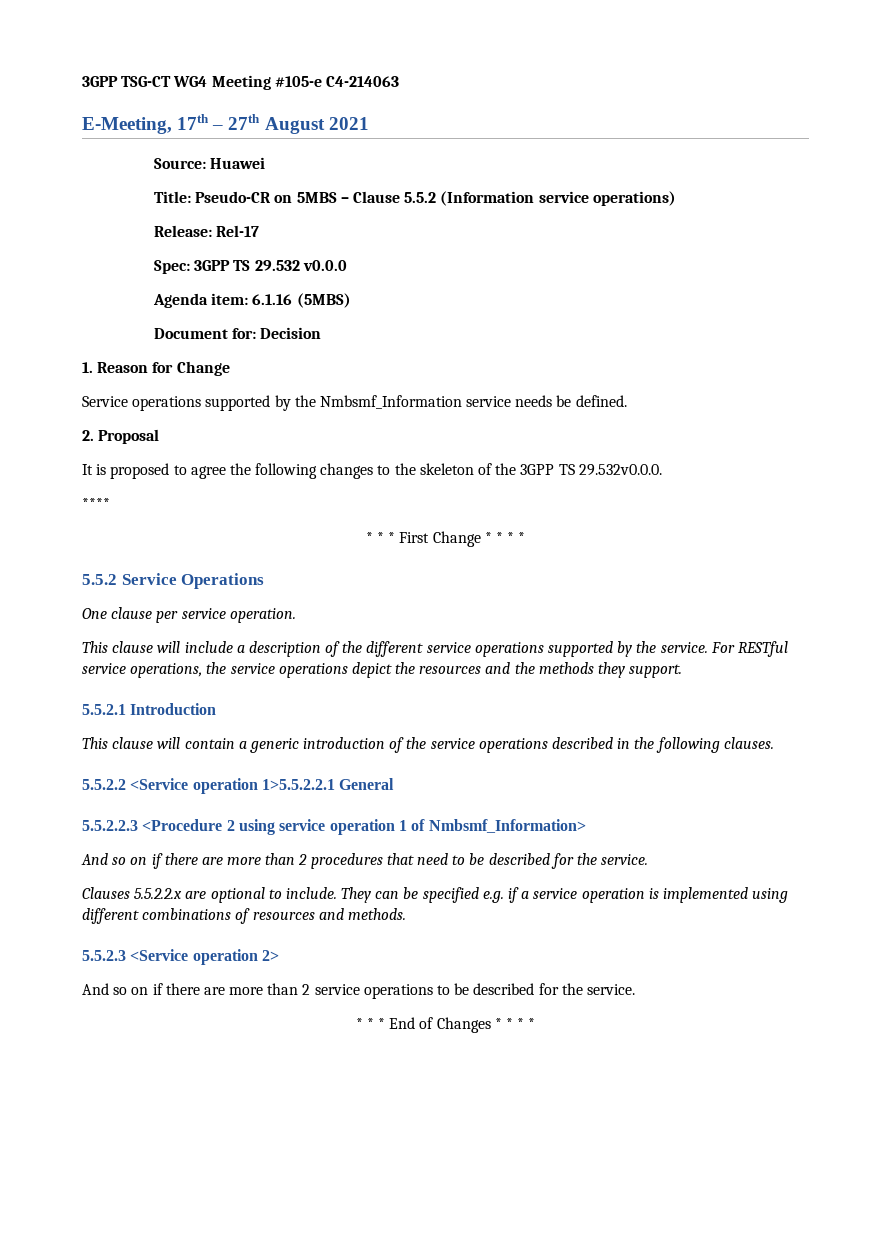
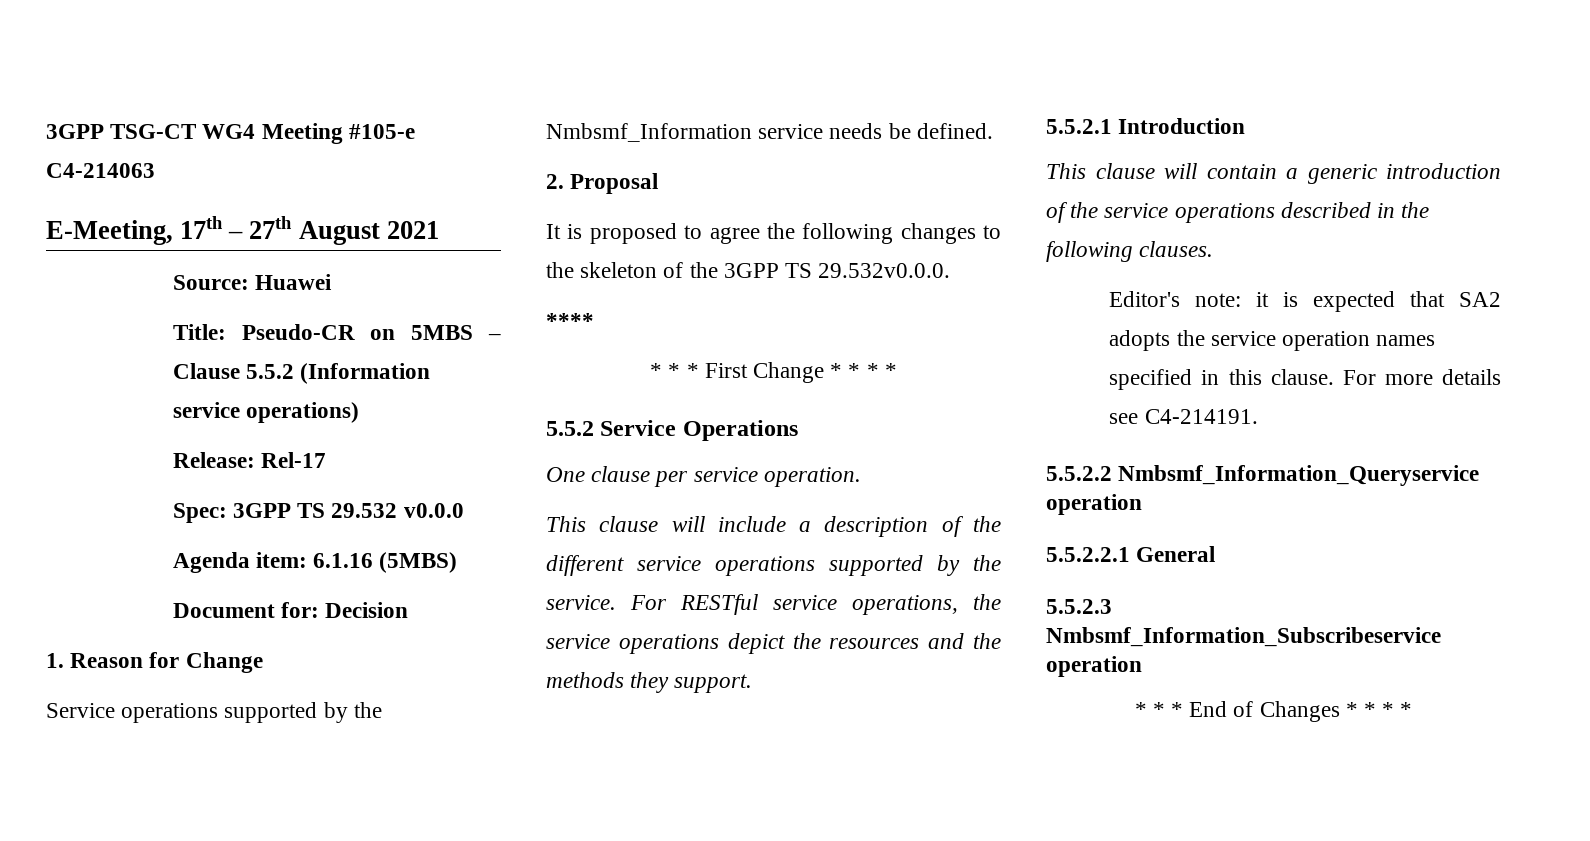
(774, 743) none -> [1109,291,1501,312] [1109,330,1436,351] [1109,369,1501,390] [1109,409,1258,424] // Editor's note: it is expected that SA2 adopts the service operation names specified in this clause. For more details see C4-214191.
[130,778,335,794] <Service operation 1>5.5.2.2.1 -> [1118,465,1480,486] [1046,494,1142,515] [1046,547,1130,562] Nmbsmf_Information_Queryservice operation // 5.5.2.2.1
[82,819,586,835] [81,853,649,869] [82,887,789,903] [82,908,406,924] [82,949,279,965] [82,983,635,999] 5.5.2.2.3 <Procedure 2 using service operation 1 of Nmbsmf_Information> // And so on if there are more than 2 procedures that need to be described for the service. // Clauses 5.5.2.2.x are optional to include. They can be specified e.g. if a service operation is implemented using different combinations of resources and methods. // 5.5.2.3 <Service operation 2> // And so on if there are more than 2 service operations to be described for the service. -> [1046,599,1112,614] [1046,627,1441,647] [1046,656,1142,677] 5.5.2.3 Nmbsmf_Information_Subscribeservice operation

